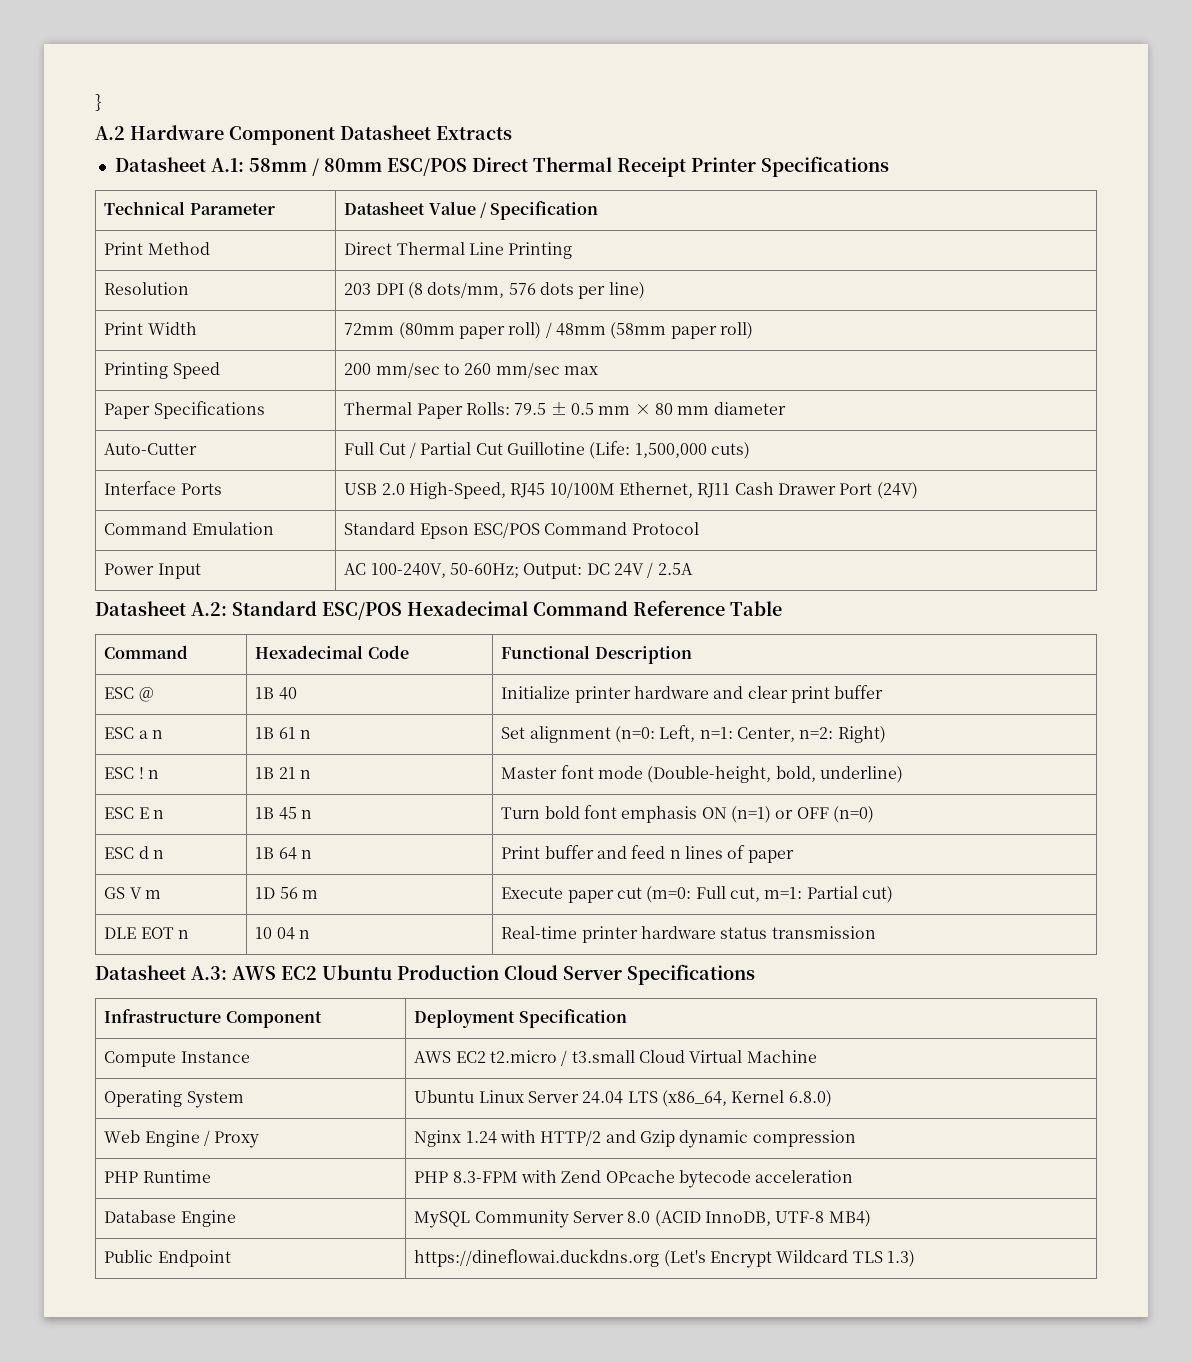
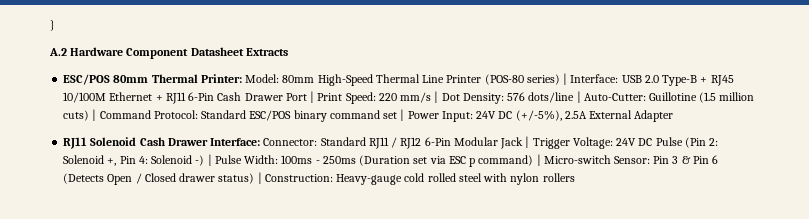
[114,156,889,177] [104,201,275,215] [344,201,599,220] [104,242,210,255] [344,242,573,259] [104,282,190,295] [344,282,645,299] [104,322,197,335] [344,322,753,339] [104,362,220,379] [344,362,599,378] [104,401,265,419] [344,402,786,419] [104,443,198,455] [344,441,750,459] [104,481,222,495] [344,482,918,499] [104,522,274,535] [344,522,699,539] [104,563,201,579] [344,562,693,579] [95,600,782,620] [104,645,189,659] [255,645,409,659] [501,645,692,664] [104,687,154,702] [255,687,297,700] [501,685,884,703] [104,727,164,739] [255,727,312,739] [501,725,886,743] [104,767,160,779] [255,767,312,779] [501,765,904,783] [104,807,165,819] [255,807,313,820] [501,805,874,823] [104,846,165,859] [255,847,313,860] [501,845,794,863] [104,887,162,899] [255,887,319,899] [501,886,893,903] [104,927,190,939] [255,927,311,940] [501,926,876,943] [95,964,755,985] [104,1009,322,1028] [414,1009,627,1028] [104,1051,250,1067] [414,1050,817,1066] [104,1090,244,1108] [414,1090,832,1107] [104,1130,260,1148] [414,1130,856,1148] [104,1170,211,1183] [414,1170,854,1188] [104,1210,236,1227] [414,1210,871,1228] [104,1250,231,1267] [414,1249,916,1268] Datasheet A.1: 58mm / 80mm ESC/POS Direct Thermal Receipt Printer Specifications // Technical Parameter | Datasheet Value / Specification // Print Method | Direct Thermal Line Printing // Resolution | 203 DPI (8 dots/mm, 576 dots per line) // Print Width | 72mm (80mm paper roll) / 48mm (58mm paper roll) // Printing Speed | 200 mm/sec to 260 mm/sec max // Paper Specifications | Thermal Paper Rolls: 79.5 ± 0.5 mm × 80 mm diameter // Auto-Cutter | Full Cut / Partial Cut Guillotine (Life: 1,500,000 cuts) // Interface Ports | USB 2.0 High-Speed, RJ45 10/100M Ethernet, RJ11 Cash Drawer Port (24V) // Command Emulation | Standard Epson ESC/POS Command Protocol // Power Input | AC 100-240V, 50-60Hz; Output: DC 24V / 2.5A // Datasheet A.2: Standard ESC/POS Hexadecimal Command Reference Table // Command | Hexadecimal Code | Functional Description // ESC @ | 1B 40 | Initialize printer hardware and clear print buffer // ESC a n | 1B 61 n | Set alignment (n=0: Left, n=1: Center, n=2: Right) // ESC ! n | 1B 21 n | Master font mode (Double-height, bold, underline) // ESC E n | 1B 45 n | Turn bold font emphasis ON (n=1) or OFF (n=0) // ESC d n | 1B 64 n | Print buffer and feed n lines of paper // GS V m | 1D 56 m | Execute paper cut (m=0: Full cut, m=1: Partial cut) // DLE EOT n | 10 04 n | Real-time printer hardware status transmission // Datasheet A.3: AWS EC2 Ubuntu Production Cloud Server Specifications // Infrastructure Component | Deployment Specification // Compute Instance | AWS EC2 t2.micro / t3.small Cloud Virtual Machine // Operating System | Ubuntu Linux Server 24.04 LTS (x86_64, Kernel 6.8.0) // Web Engine / Proxy | Nginx 1.24 with HTTP/2 and Gzip dynamic compression // PHP Runtime | PHP 8.3-FPM with Zend OPcache bytecode acceleration // Database Engine | MySQL Community Server 8.0 (ACID InnoDB, UTF-8 MB4) // Public Endpoint | https://dineflowai.duckdns.org (Let's Encrypt Wildcard TLS 1.3) -> [63,73,734,86] [63,91,755,104] [63,109,674,122] [63,136,719,149] [63,154,719,167] [63,172,575,185] ESC/POS 80mm Thermal Printer: Model: 80mm High-Speed Thermal Line Printer (POS-80 series) | Interface: USB 2.0 Type-B + RJ45 10/100M Ethernet + RJ11 6-Pin Cash Drawer Port | Print Speed: 220 mm/s | Dot Density: 576 dots/line | Auto-Cutter: Guillotine (1.5 million cuts) | Command Protocol: Standard ESC/POS binary command set | Power Input: 24V DC (+/-5%), 2.5A External Adapter // RJ11 Solenoid Cash Drawer Interface: Connector: Standard RJ11 / RJ12 6-Pin Modular Jack | Trigger Voltage: 24V DC Pulse (Pin 2: Solenoid +, Pin 4: Solenoid -) | Pulse Width: 100ms - 250ms (Duration set via ESC p command) | Micro-switch Sensor: Pin 3 & Pin 6 (Detects Open / Closed drawer status) | Construction: Heavy-gauge cold rolled steel with nylon rollers

